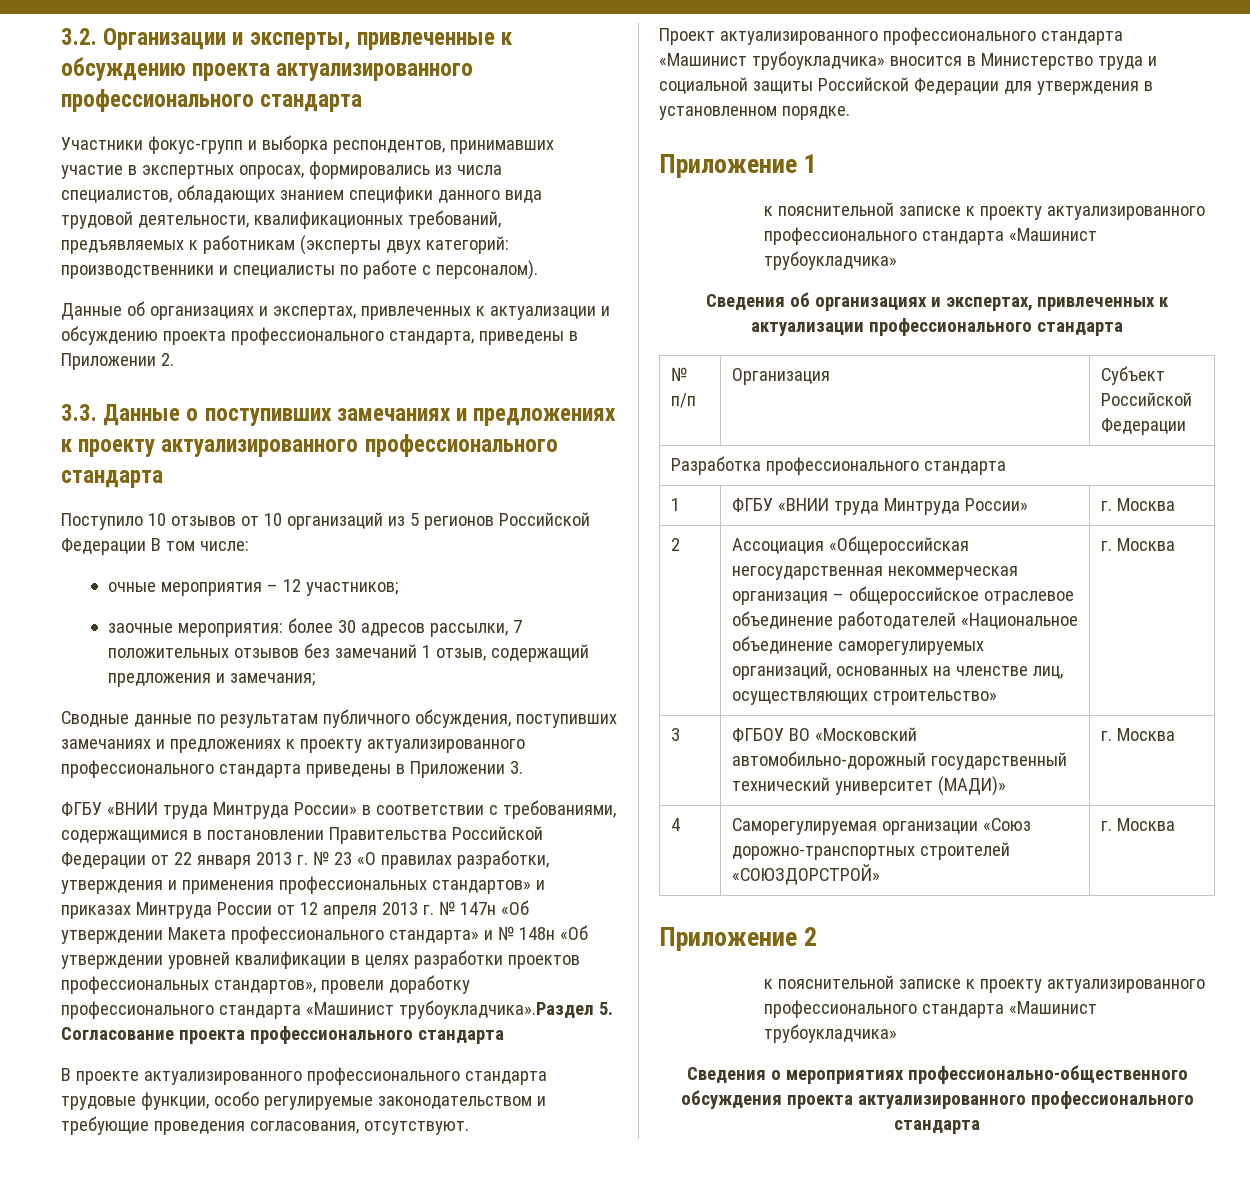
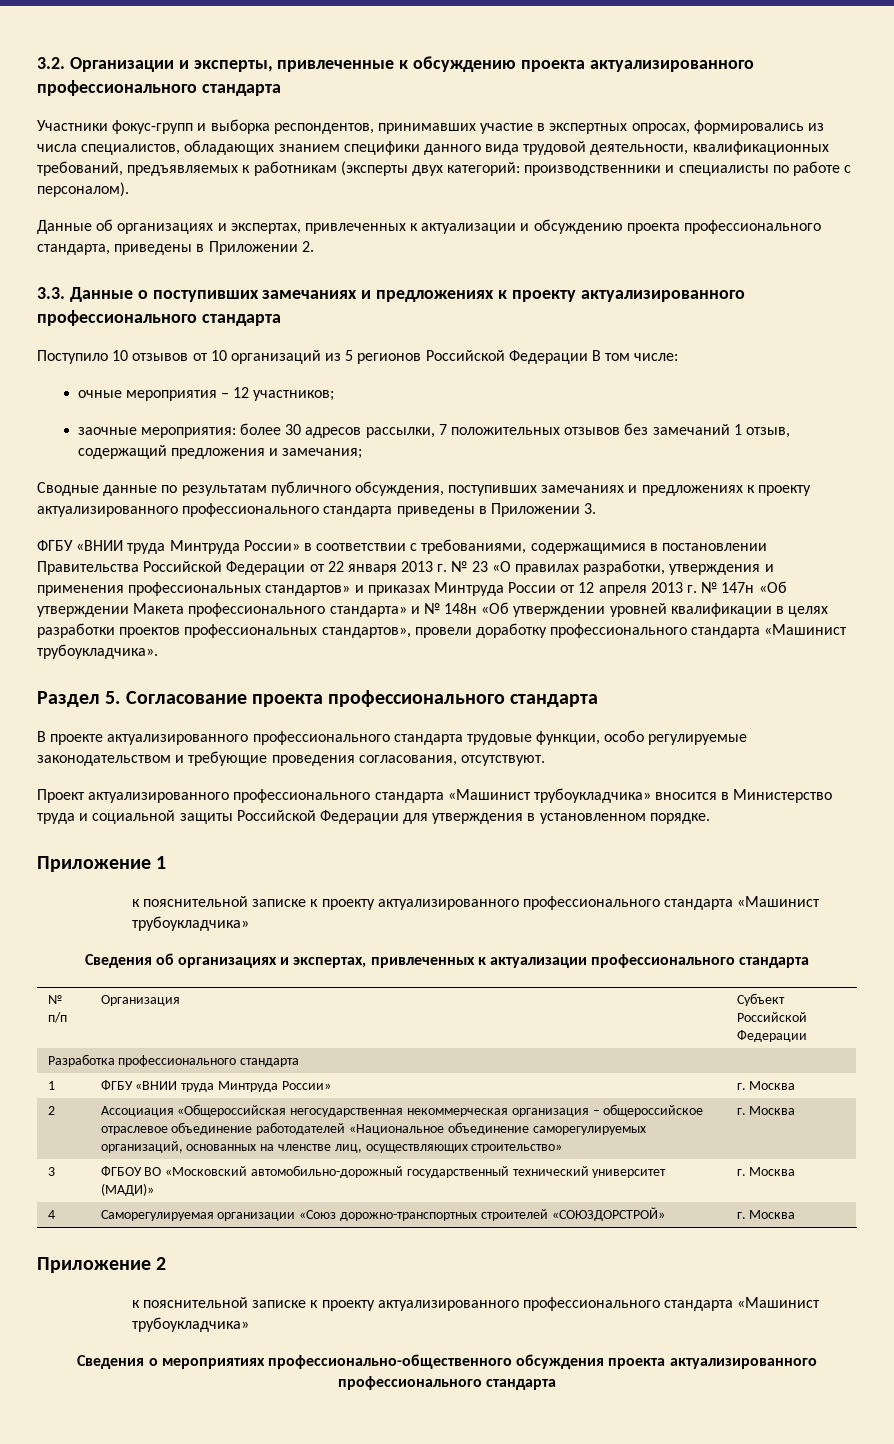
[398,1000,594,1019] трубоукладчика».Раздел -> [37,644,158,659] [37,691,100,707] трубоукладчика». // Раздел

